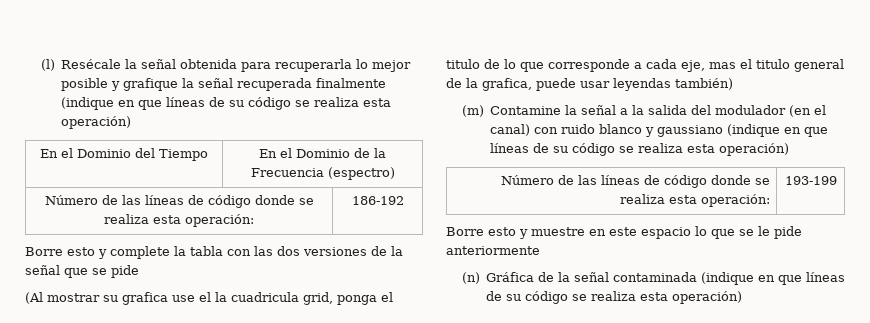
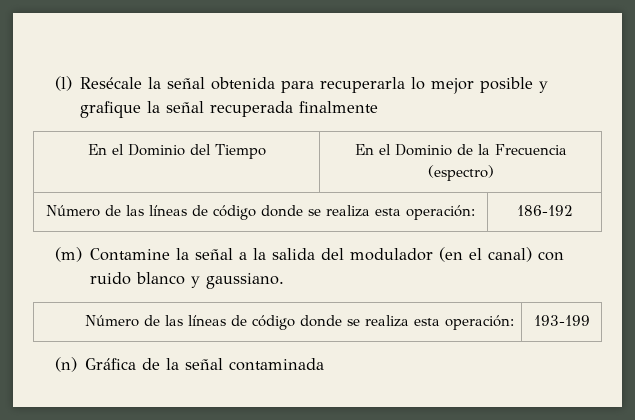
[60,97,391,110] [60,116,131,129] (indique en que líneas de su código se realiza esta operación) -> (379, 107) none
[25,246,403,259] [25,265,139,278] [25,292,393,305] [446,59,844,72] [446,78,733,91] // Borre esto y complete la tabla con las dos versiones de la señal que se pide // (Al mostrar su grafica use el la cuadricula grid, ponga el titulo de lo que corresponde a cada eje, mas el titulo general de la grafica, puede usar leyendas también) -> (573, 210) none
[656,124,828,137] [489,143,789,156] gaussiano (indique en que líneas de su código se realiza esta operación) -> [206,273,285,289] gaussiano.
[446,226,802,239] [446,246,540,255] // Borre esto y muestre en este espacio lo que se le pide anteriormente -> (590, 320) none
[700,272,845,285] [485,291,742,304] (indique en que líneas de su código se realiza esta operación) -> (325, 364) none

